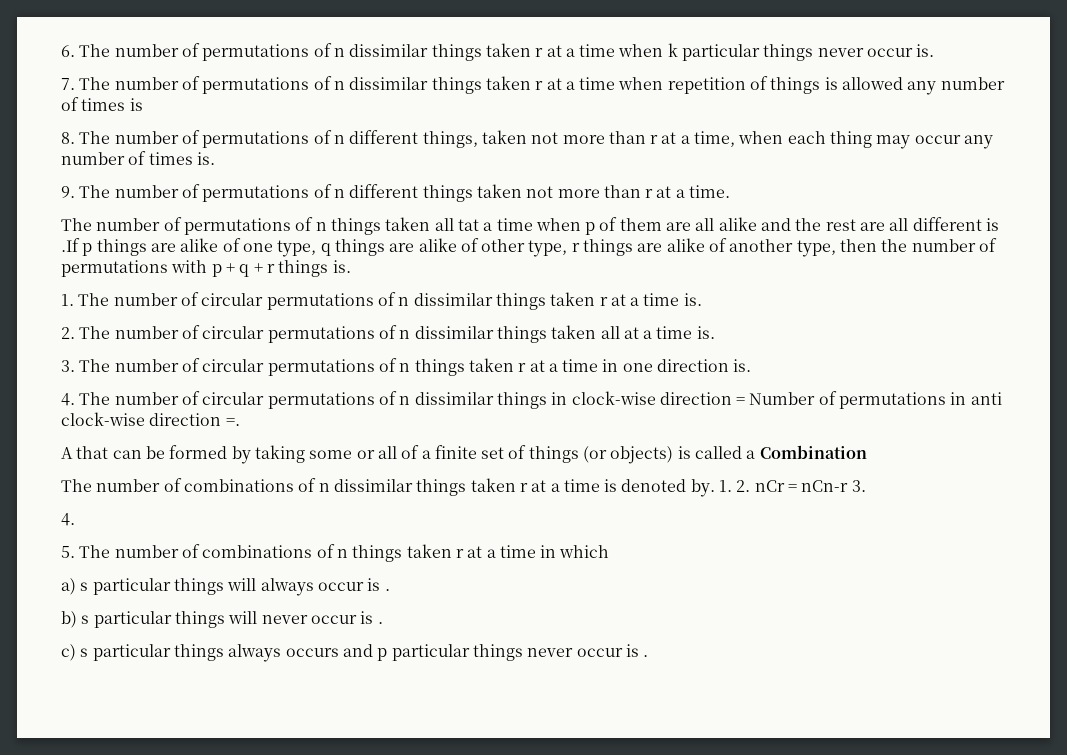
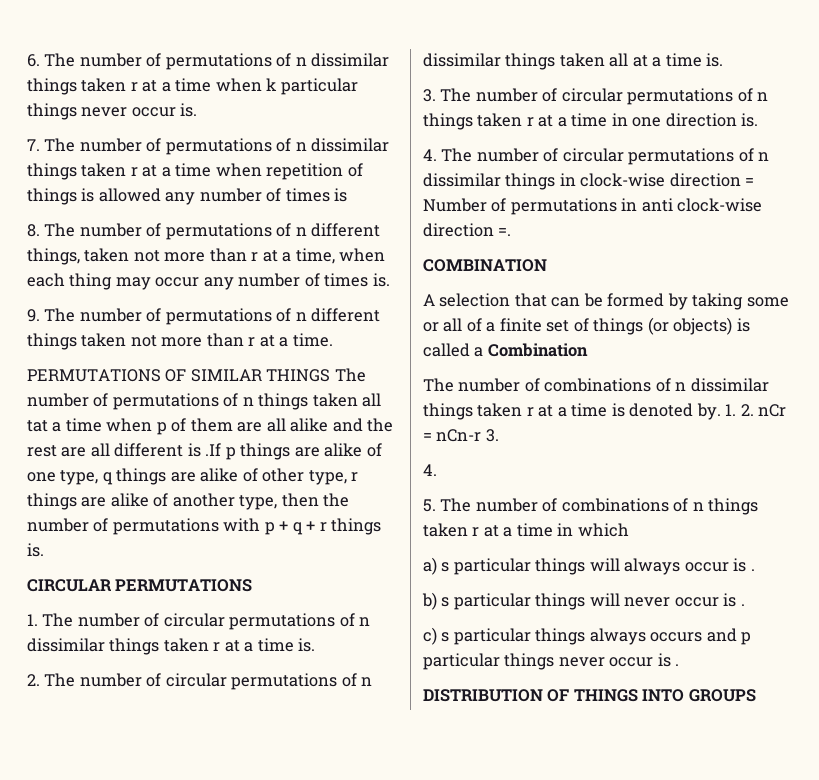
(731, 191) none -> [27,369,331,382] PERMUTATIONS OF SIMILAR THINGS
(351, 266) none -> [27,579,253,592] // CIRCULAR PERMUTATIONS
(240, 422) none -> [423,259,547,272] // COMBINATION
(73, 453) none -> [439,293,511,307] selection
(649, 656) none -> [423,689,756,702] // DISTRIBUTION OF THINGS INTO GROUPS

